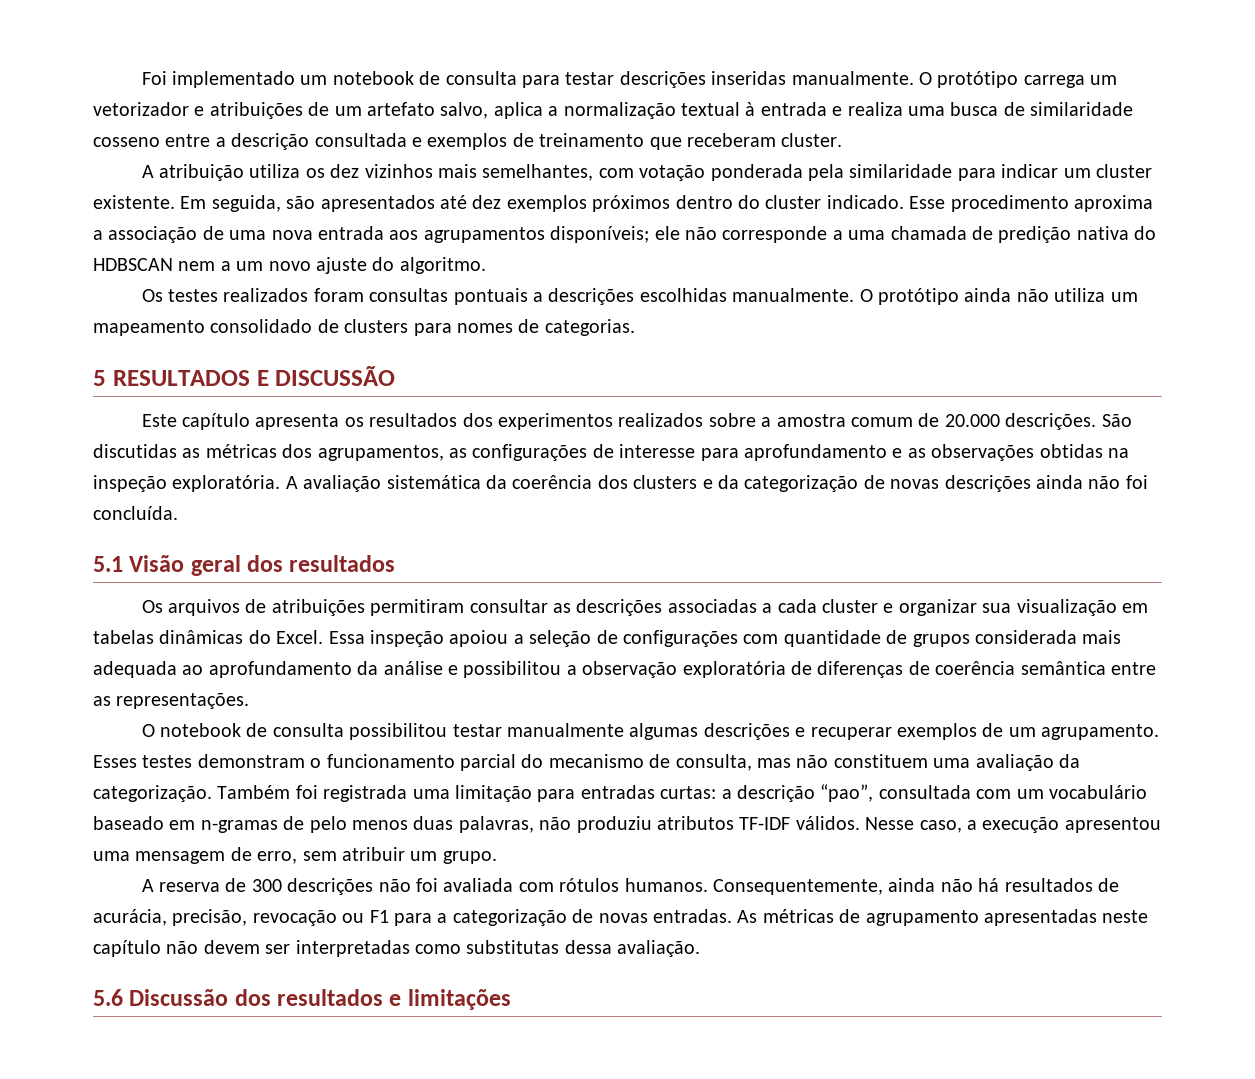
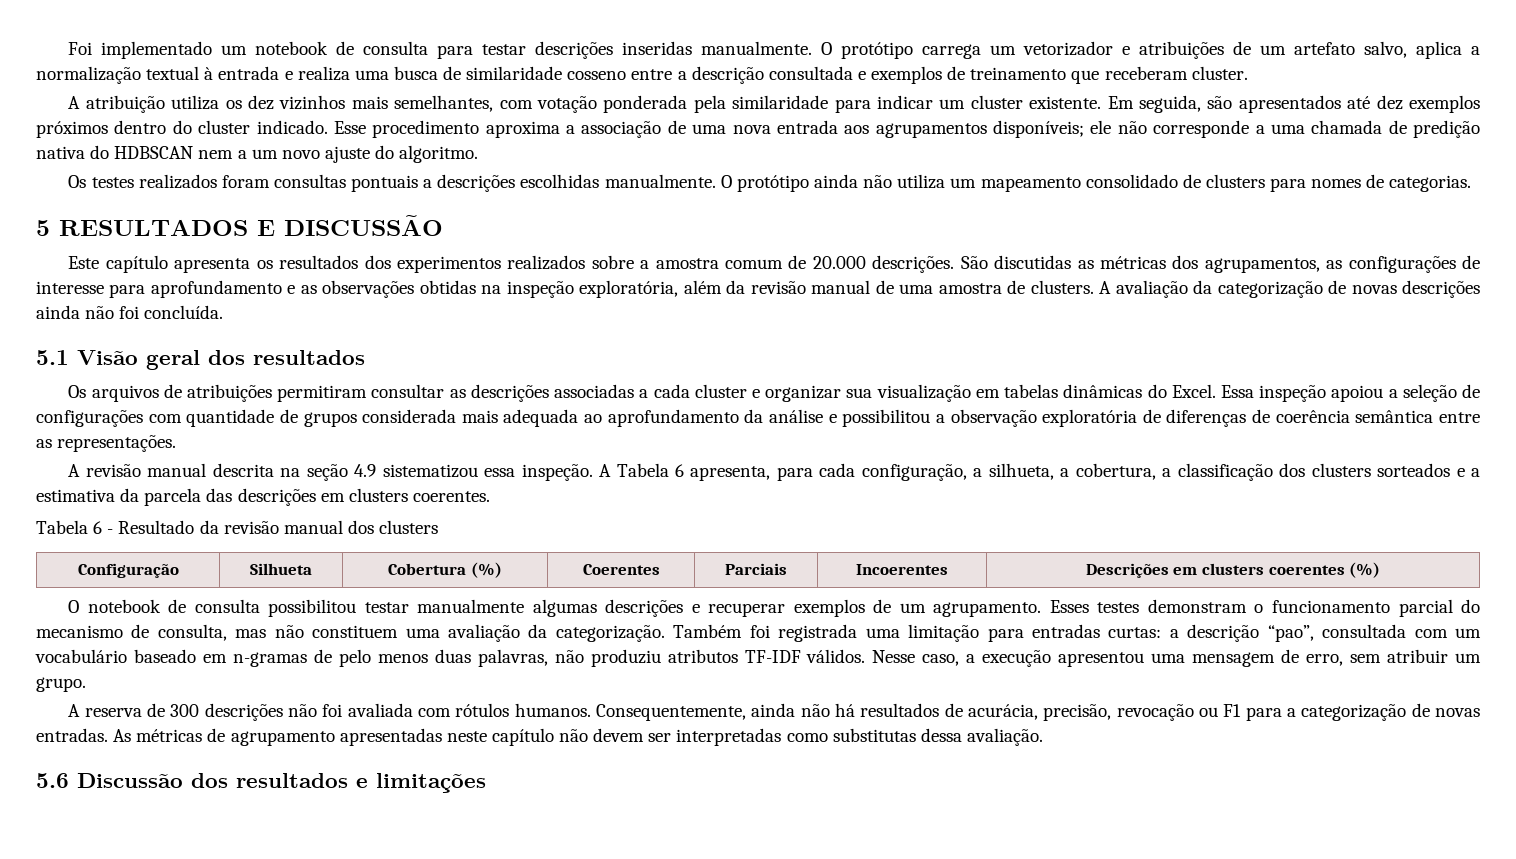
[172,475,713,492] exploratória. A avaliação sistemática da coerência dos clusters e -> [579,280,1188,298] exploratória, além da revisão manual de uma amostra de clusters. A avaliação
(250, 701) none -> [68,463,1481,481] [36,488,490,506] [36,520,439,534] [77,563,179,578] [250,563,312,575] [388,562,502,578] [582,564,660,575] [725,563,787,575] [856,564,948,575] [1085,562,1381,578] // A revisão manual descrita na seção 4.9 sistematizou essa inspeção. A Tabela 6 apresenta, para cada configuração, a silhueta, a cobertura, a classificação dos clusters sorteados e a estimativa da parcela das descrições em clusters coerentes. // Tabela 6 - Resultado da revisão manual dos clusters // Configuração | Silhueta | Cobertura (%) | Coerentes | Parciais | Incoerentes | Descrições em clusters coerentes (%)

